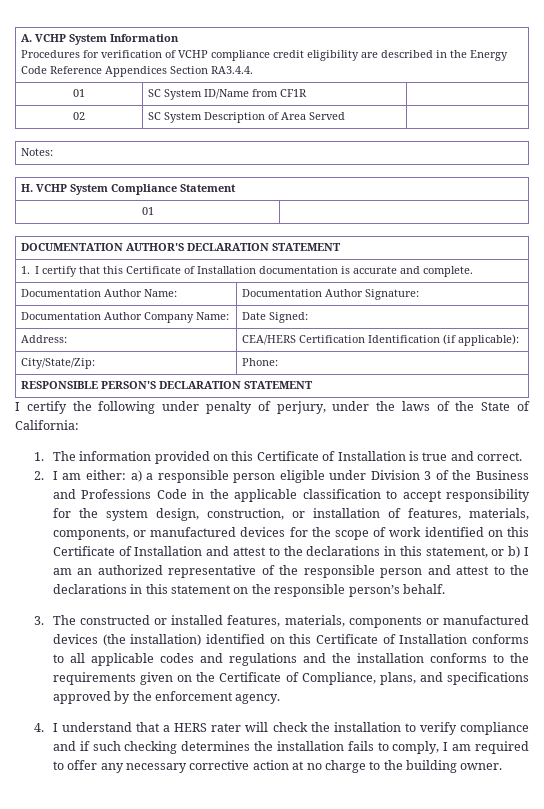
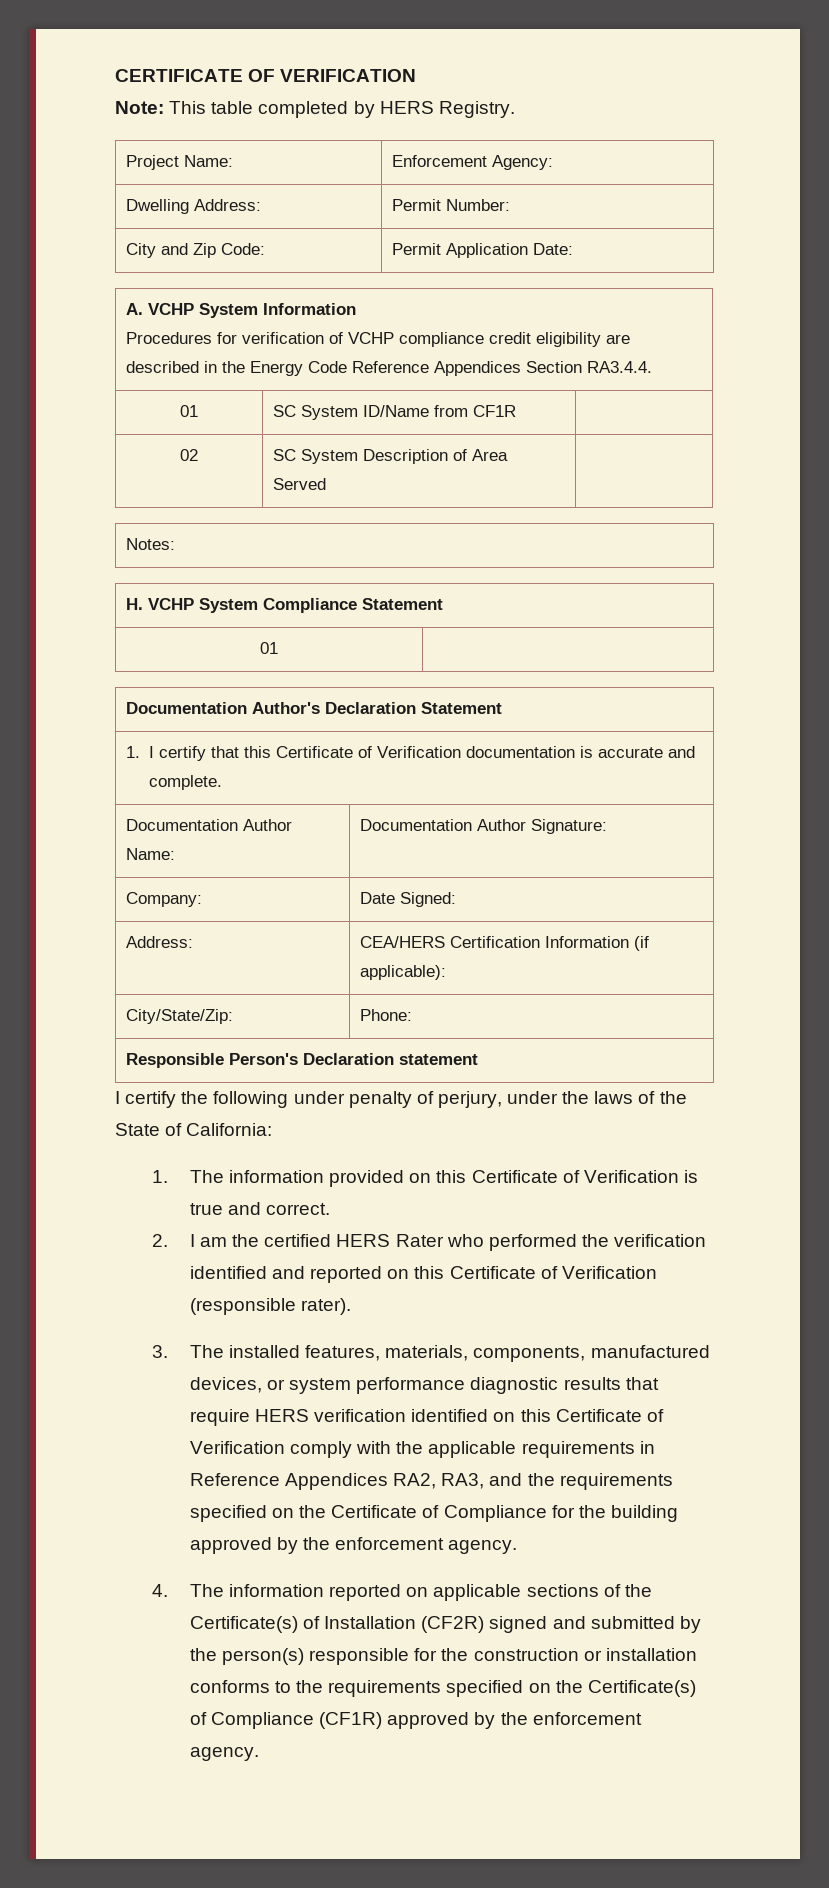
(20, 38) none -> [115,69,417,82] [115,101,515,118] [126,155,234,170] [392,155,554,170] [126,199,262,214] [392,199,511,211] [126,243,266,258] [392,243,574,258] CERTIFICATE OF VERIFICATION // Note: This table completed by HERS Registry. // Project Name: | Enforcement Agency: // Dwelling Address: | Permit Number: // City and Zip Code: | Permit Application Date: //
[20,243,341,251] DOCUMENTATION AUTHOR'S DECLARATION STATEMENT -> [126,702,503,714] Documentation Author's Declaration Statement
[197,266,257,274] Installation -> [376,746,461,758] Verification
[20,312,229,323] Documentation Author Company Name: -> [126,892,203,907] Company:
[367,335,440,343] Identification -> [545,936,630,948] Information
[20,381,313,389] RESPONSIBLE PERSON'S DECLARATION STATEMENT -> [126,1053,479,1068] Responsible Person's Declaration statement
[337,451,406,461] Installation -> [583,1170,679,1183] Verification
[86,470,530,483] [52,489,530,502] [52,508,529,521] [52,527,529,540] [52,546,529,558] [52,565,530,578] [52,584,445,597] [33,615,529,628] [52,634,529,646] [52,653,529,666] [52,672,529,685] either: a) a responsible person eligible under Division 3 of the Business and Professions Code in the applicable classification to accept responsibility for the system design, construction, or installation of features, materials, components, or manufactured devices for the scope of work identified on this Certificate of Installation and attest to the declarations in this statement, or b) I am an authorized representative of the responsible person and attest to the declarations in this statement on the responsible person’s behalf. // 3. The constructed or installed features, materials, components or manufactured devices (the installation) identified on this Certificate of Installation conforms to all applicable codes and regulations and the installation conforms to the requirements given on the Certificate of Compliance, plans, and specifications -> [232,1234,707,1251] [189,1266,657,1283] [189,1298,352,1315] [152,1345,710,1362] [189,1377,659,1394] [189,1409,664,1426] [189,1441,655,1458] [189,1473,673,1490] [189,1505,678,1522] the certified HERS Rater who performed the verification identified and reported on this Certificate of Verification (responsible rater). // 3. The installed features, materials, components, manufactured devices, or system performance diagnostic results that require HERS verification identified on this Certificate of Verification comply with the applicable requirements in Reference Appendices RA2, RA3, and the requirements specified on the Certificate of Compliance for the building
[52,722,529,735] [52,741,529,754] [52,760,503,773] I understand that a HERS rater will check the installation to verify compliance and if such checking determines the installation fails to comply, I am required to offer any necessary corrective action at no charge to the building owner. -> [189,1584,652,1601] [189,1616,701,1633] [189,1648,697,1665] [189,1680,696,1697] [189,1712,642,1729] [189,1747,259,1761] The information reported on applicable sections of the Certificate(s) of Installation (CF2R) signed and submitted by the person(s) responsible for the construction or installation conforms to the requirements specified on the Certificate(s) of Compliance (CF1R) approved by the enforcement agency.

